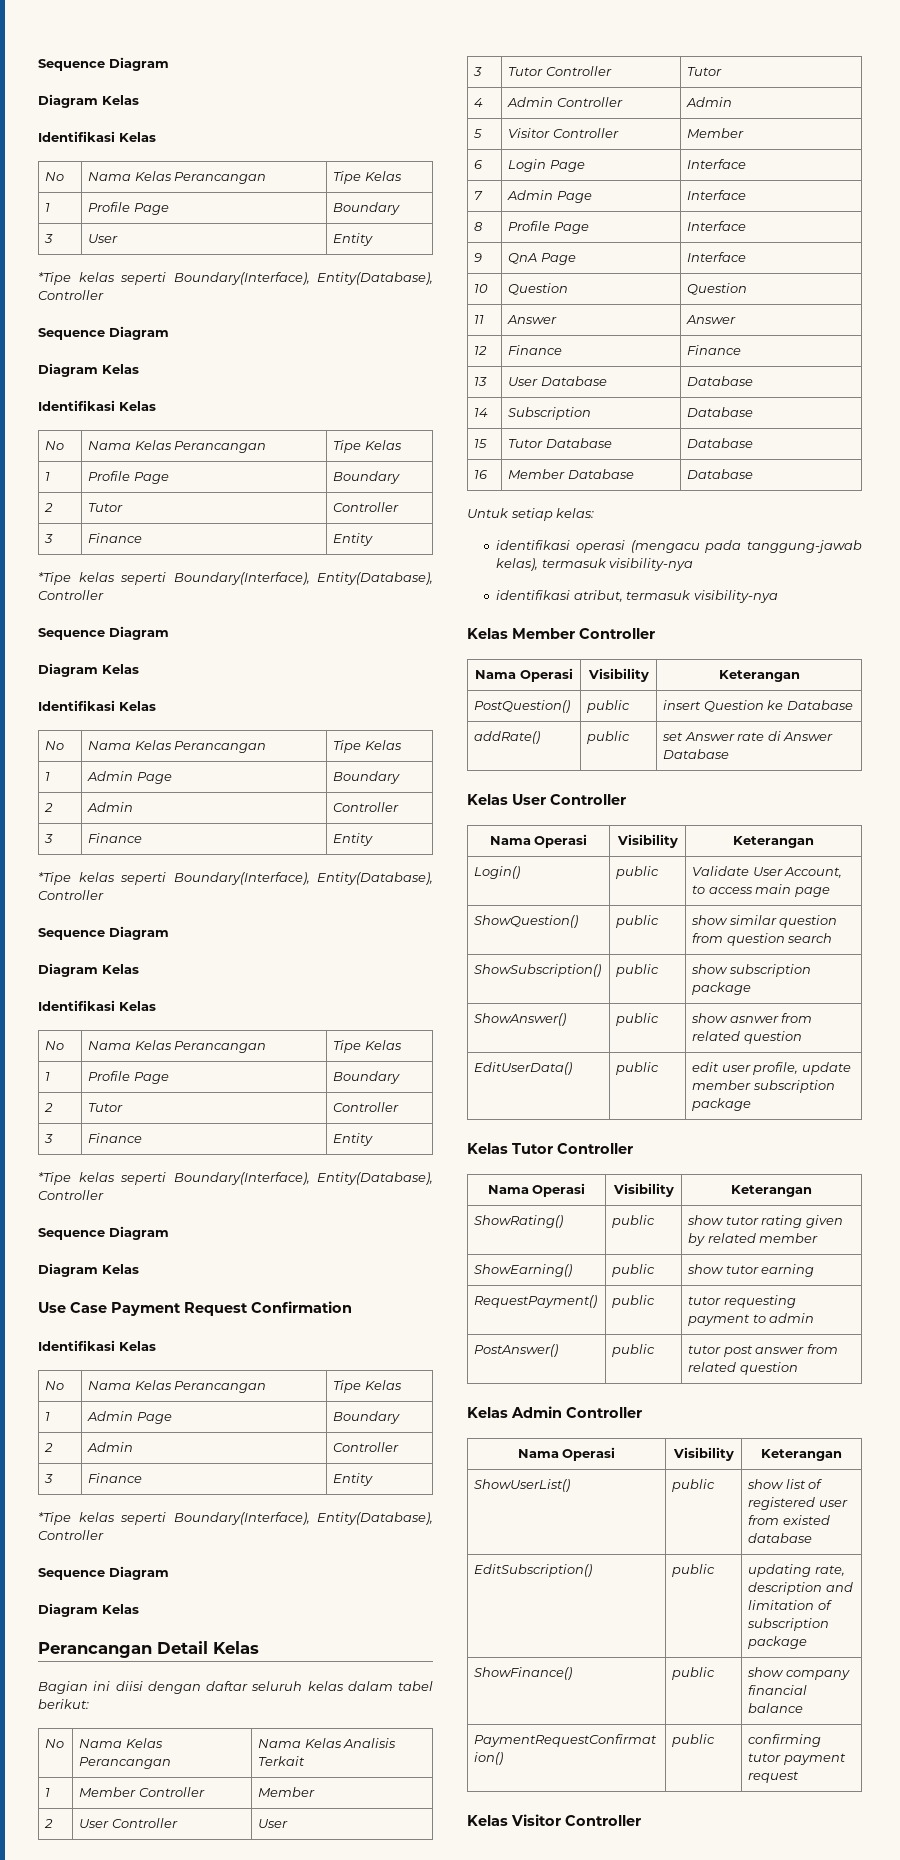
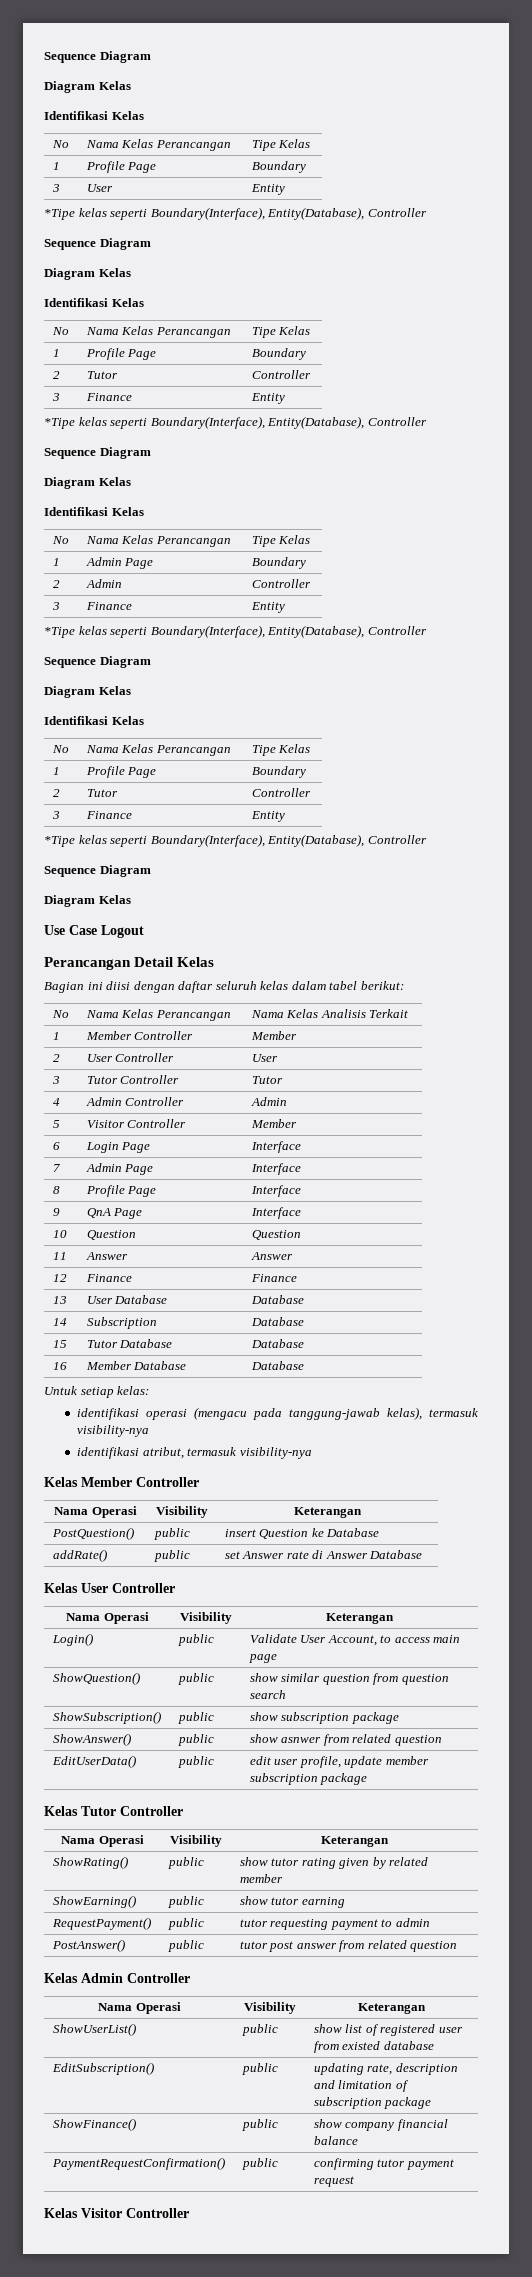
[111,1301,352,1316] [38,1340,156,1351] [45,1381,65,1390] [88,1380,267,1393] [333,1380,402,1393] [45,1412,51,1421] [87,1411,172,1424] [333,1411,401,1424] [44,1443,54,1452] [87,1442,134,1452] [333,1442,400,1452] [44,1474,54,1483] [88,1473,143,1483] [333,1473,374,1486] [38,1512,433,1525] [38,1530,104,1540] [38,1566,169,1580] [38,1603,139,1617] Payment Request Confirmation // Identifikasi Kelas // No | Nama Kelas Perancangan | Tipe Kelas // 1 | Admin Page | Boundary // 2 | Admin | Controller // 3 | Finance | Entity // *Tipe kelas seperti Boundary(Interface), Entity(Database), Controller // Sequence Diagram // Diagram Kelas -> [101,925,144,938] Logout

